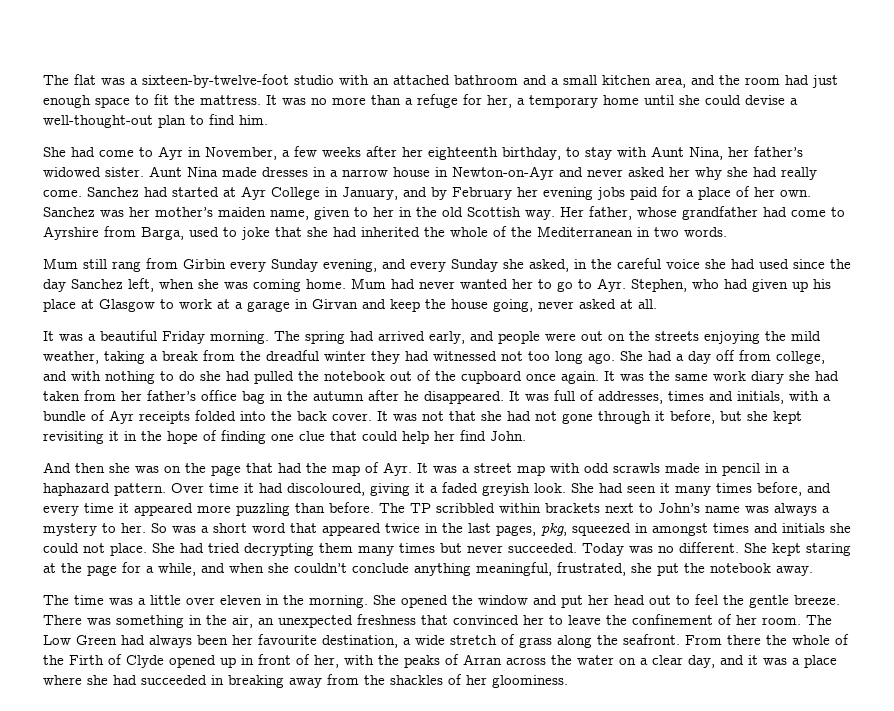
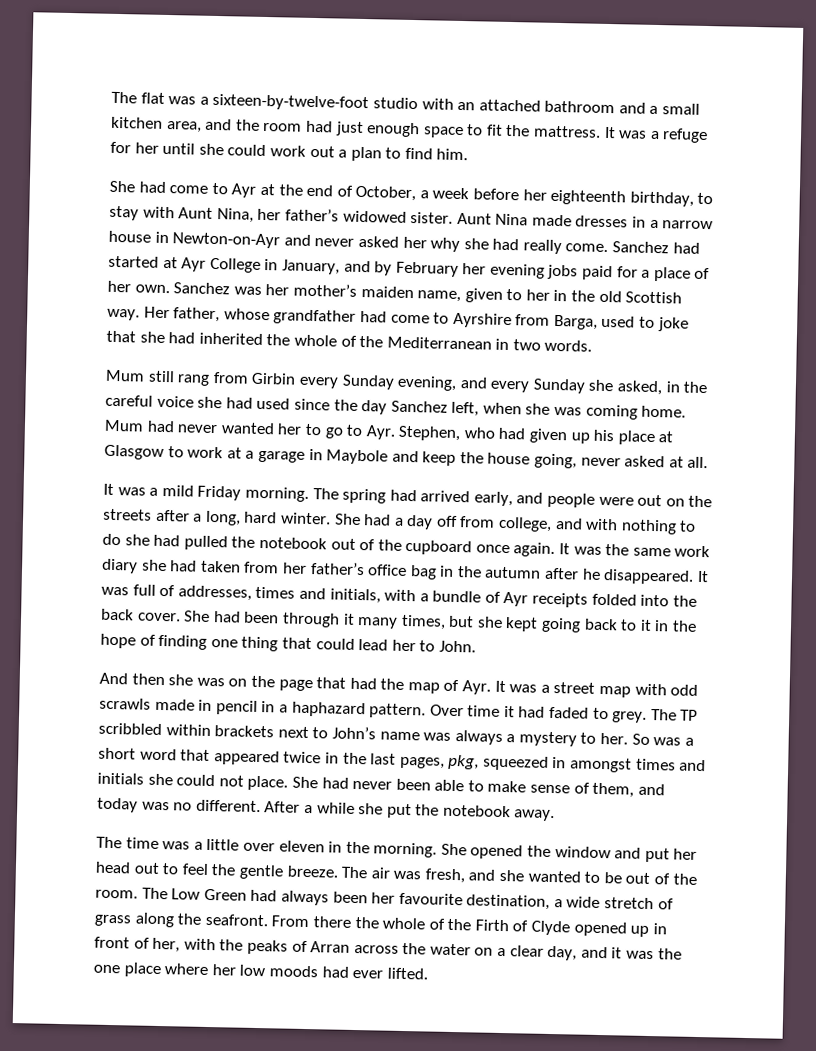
[311,94,798,108] [43,115,153,128] no more than a refuge for her, a temporary home until she could devise a well-thought-out -> [649,128,709,144] [110,141,348,158] a refuge for her until she could work out a
[188,146,397,160] in November, a few weeks after -> [259,183,520,202] at the end of October, a week before
[312,299,358,309] Girvan -> [326,449,389,465] Maybole
[100,330,157,341] beautiful -> [161,484,194,497] mild
[704,331,821,344] [43,350,615,364] enjoying the mild weather, taking a break from the dreadful winter they had witnessed not too long ago. -> [155,509,331,526] after a long, hard winter.
[377,410,802,424] [43,431,104,444] It was not that she had not gone through it before, but she kept revisiting -> [183,610,638,633] She had been through it many times, but she kept going back to
[299,431,325,441] clue -> [241,636,279,652] thing
[402,430,486,444] help her find -> [358,639,436,652] lead her to
[287,482,831,496] [43,502,374,516] discoloured, giving it a faded greyish look. She had seen it many times before, and every time it appeared more puzzling than before. -> [549,706,648,723] faded to grey.
[208,542,851,556] [43,562,626,576] tried decrypting them many times but never succeeded. Today was no different. She kept staring at the page for a while, and when she couldn’t conclude anything meaningful, frustrated, -> [352,778,665,798] [97,797,355,814] never been able to make sense of them, and today was no different. After a while
[43,614,757,628] There was something in the air, an unexpected freshness that convinced her to leave the confinement of her -> [341,866,697,885] The air was fresh, and she wanted to be out of the
[792,655,837,668] [43,674,568,688] a place where she had succeeded in breaking away from the shackles of her gloominess. -> [657,948,682,960] [93,962,428,980] the one place where her low moods had ever lifted.

